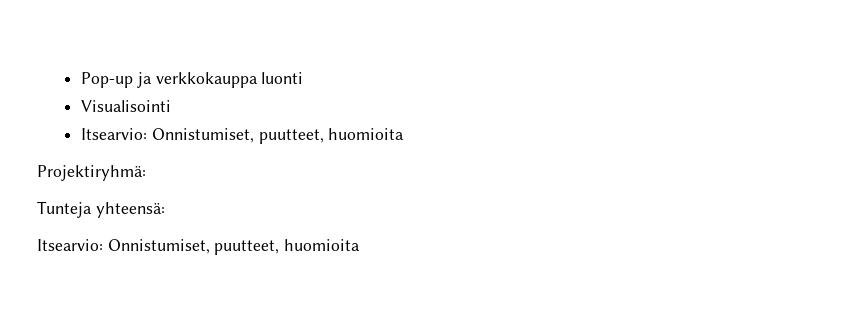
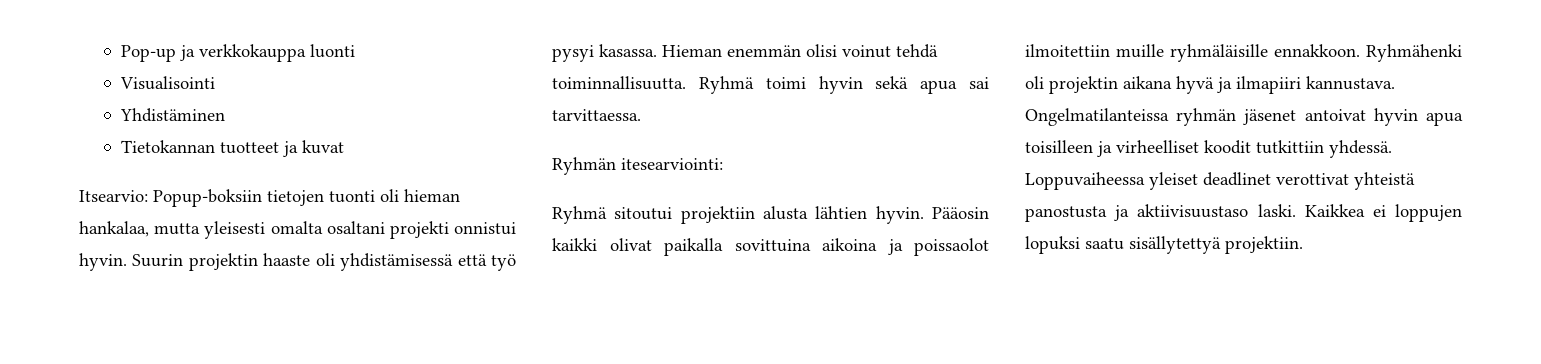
[81,128,405,144] [37,165,146,181] [37,201,165,218] [37,239,361,255] Itsearvio: Onnistumiset, puutteet, huomioita // Projektiryhmä: // Tunteja yhteensä: // Itsearvio: Onnistumiset, puutteet, huomioita -> [119,108,225,122] [120,140,344,157] [79,189,460,207] [79,221,516,239] [79,253,516,271] [552,44,938,62] [552,76,989,94] [552,109,641,121] [552,157,723,175] [552,206,989,224] [552,238,989,256] [1025,44,1462,62] [1025,76,1395,94] [1025,108,1463,126] [1025,140,1392,158] [1025,172,1415,190] [1025,204,1462,222] [1025,236,1303,254] Yhdistäminen // Tietokannan tuotteet ja kuvat // Itsearvio: Popup-boksiin tietojen tuonti oli hieman hankalaa, mutta yleisesti omalta osaltani projekti onnistui hyvin. Suurin projektin haaste oli yhdistämisessä että työ pysyi kasassa. Hieman enemmän olisi voinut tehdä toiminnallisuutta. Ryhmä toimi hyvin sekä apua sai tarvittaessa. // Ryhmän itesearviointi: // Ryhmä sitoutui projektiin alusta lähtien hyvin. Pääosin kaikki olivat paikalla sovittuina aikoina ja poissaolot ilmoitettiin muille ryhmäläisille ennakkoon. Ryhmähenki oli projektin aikana hyvä ja ilmapiiri kannustava. Ongelmatilanteissa ryhmän jäsenet antoivat hyvin apua toisilleen ja virheelliset koodit tutkittiin yhdessä. Loppuvaiheessa yleiset deadlinet verottivat yhteistä panostusta ja aktiivisuustaso laski. Kaikkea ei loppujen lopuksi saatu sisällytettyä projektiin.

